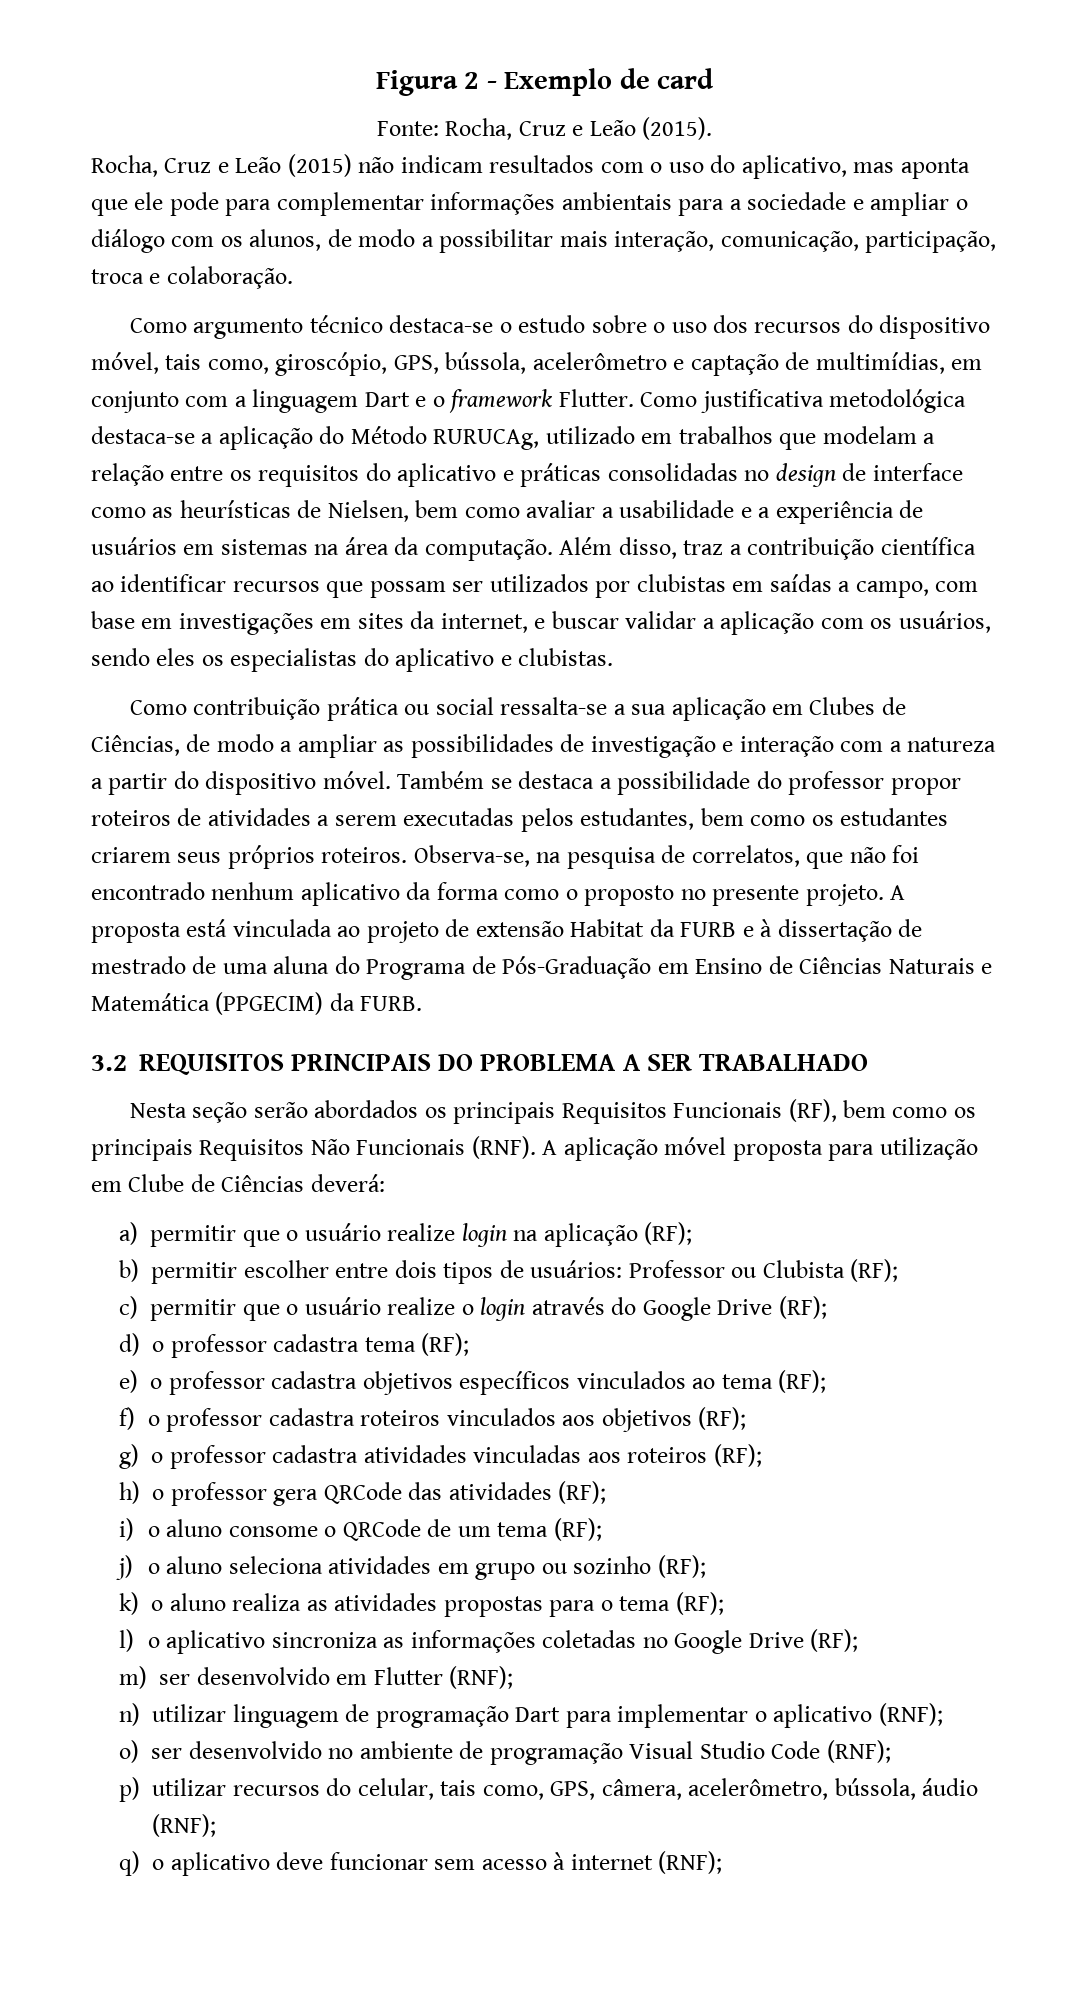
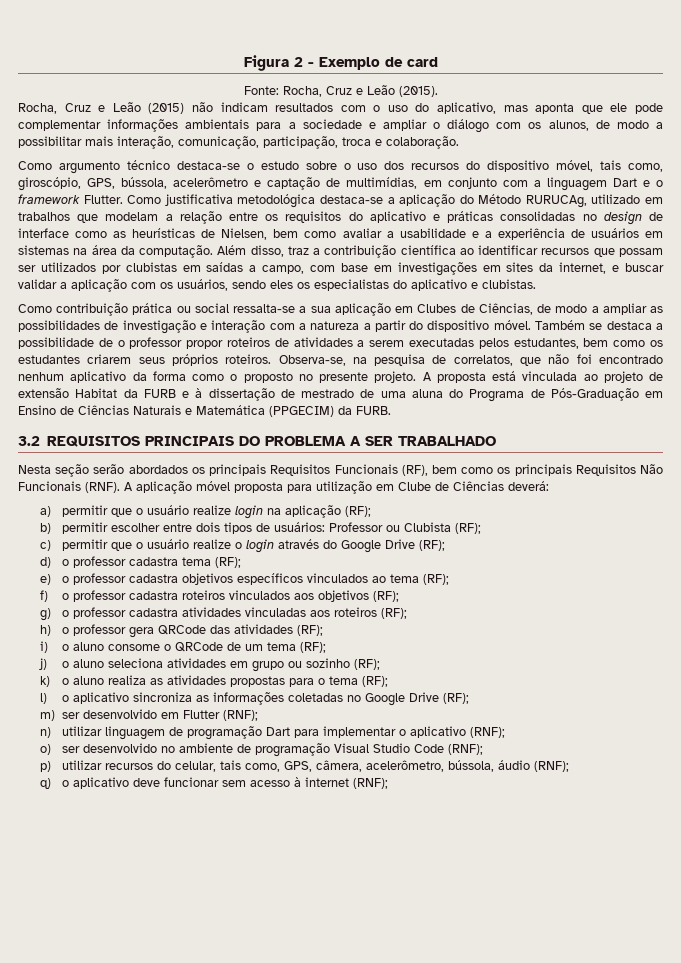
[225,199,272,216] para -> (663, 108) none
[756,771,782,789] do -> [98,338,125,347] de o

